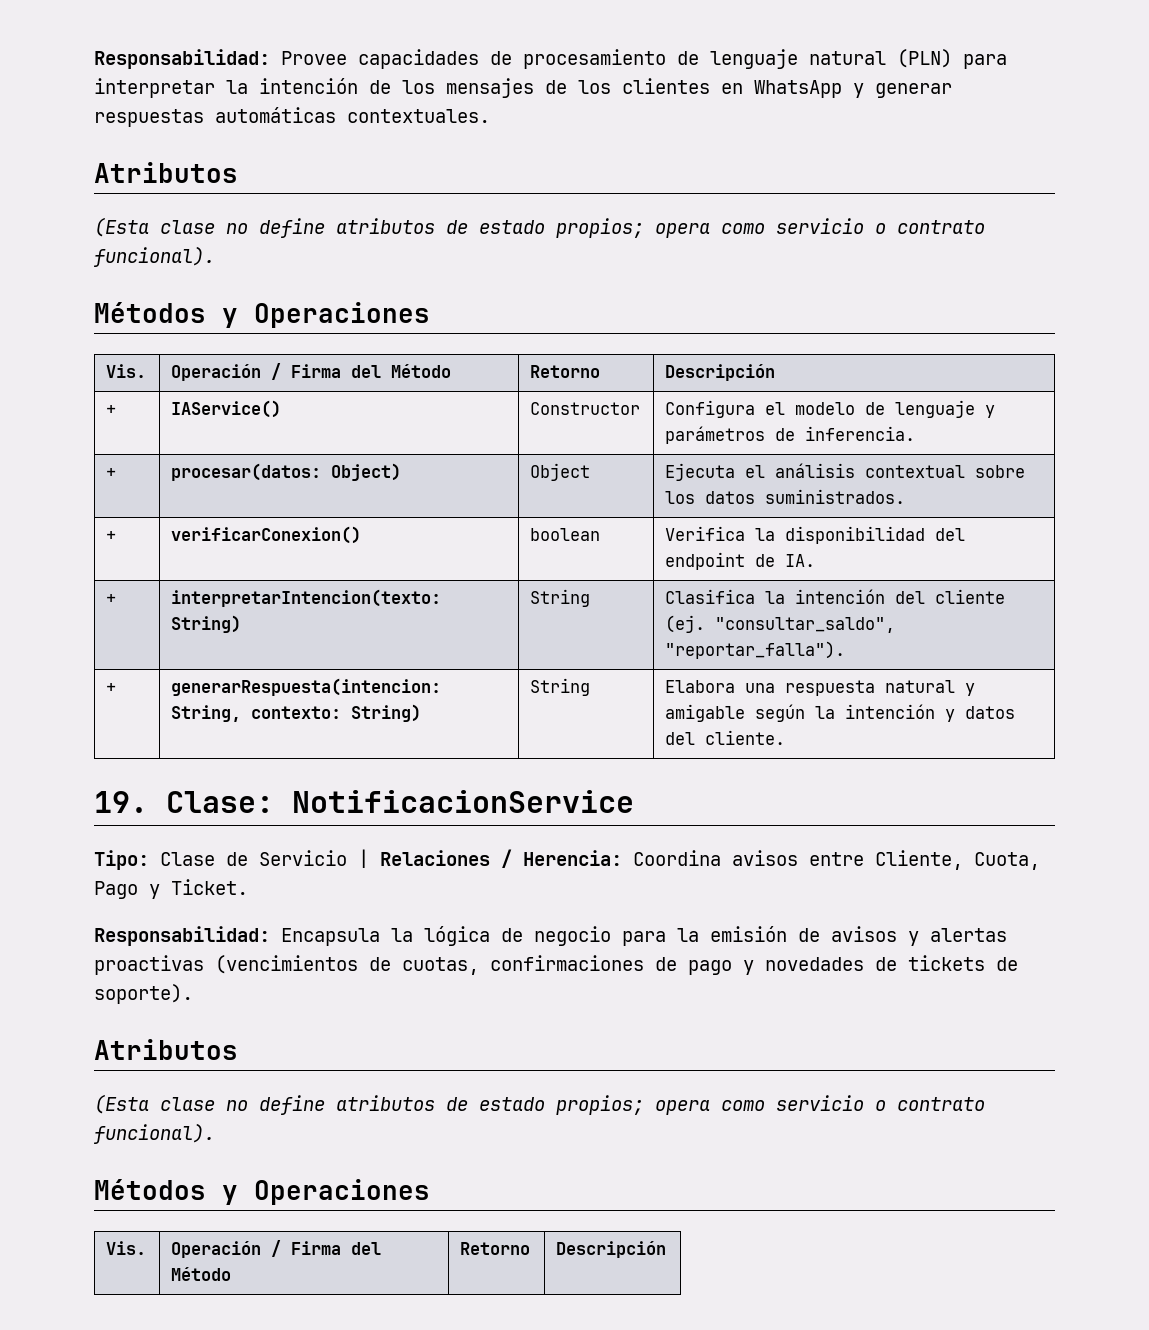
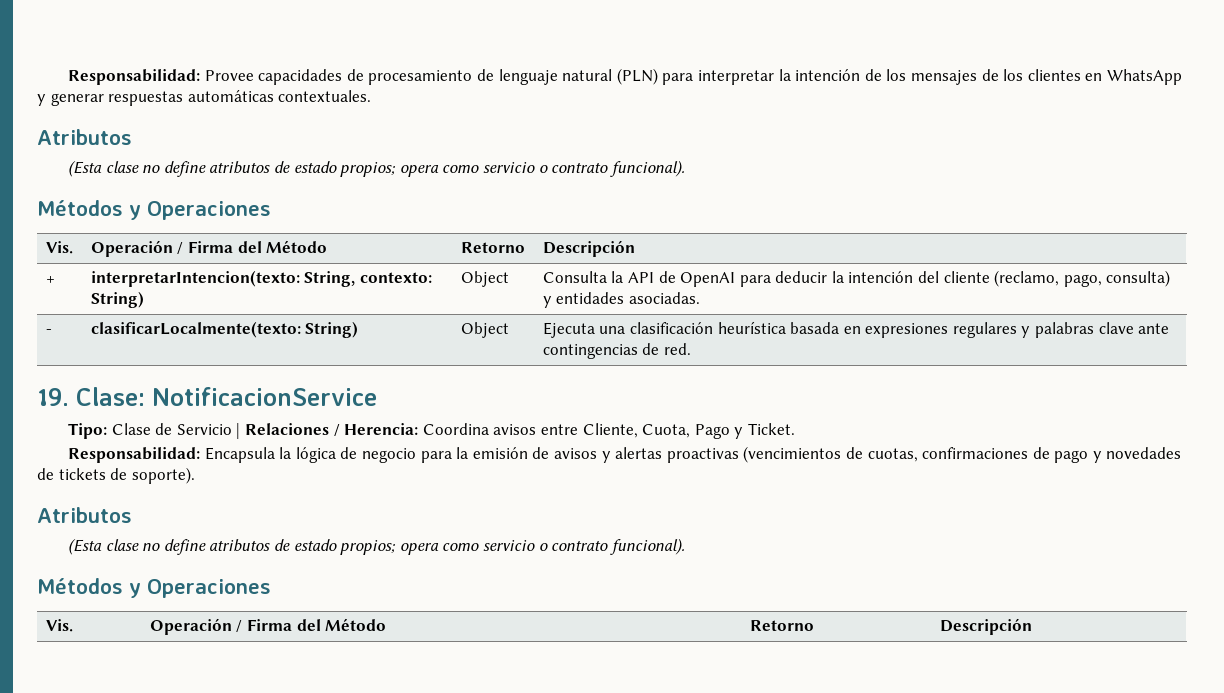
[171,400,282,418] [530,402,641,415] [665,400,996,418] [665,426,916,444] [106,468,117,478] [171,463,402,481] [530,463,591,481] [665,463,1026,481] [665,489,906,504] [106,531,117,541] [171,526,362,544] [530,528,601,541] [665,526,966,544] [665,552,816,570] [106,594,117,604] [171,589,442,607] [171,615,242,633] [530,589,591,607] [665,589,1006,604] [665,615,896,633] [665,641,846,659] [106,683,117,693] [171,678,442,696] [171,704,422,722] [530,678,591,696] [665,680,976,696] [665,704,1016,722] [665,730,786,745] IAService() | Constructor | Configura el modelo de lenguaje y parámetros de inferencia. // + | procesar(datos: Object) | Object | Ejecuta el análisis contextual sobre los datos suministrados. // + | verificarConexion() | boolean | Verifica la disponibilidad del endpoint de IA. // + | interpretarIntencion(texto: String) | String | Clasifica la intención del cliente (ej. "consultar_saldo", "reportar_falla"). // + | generarRespuesta(intencion: String, contexto: String) | String | Elabora una respuesta natural y amigable según la intención y datos del cliente. -> [90,270,432,287] [90,291,144,308] [460,271,509,287] [542,270,1171,287] [542,292,700,308] [45,329,52,334] [90,321,359,338] [460,322,509,338] [542,321,1170,338] [542,343,691,359] interpretarIntencion(texto: String, contexto: String) | Object | Consulta la API de OpenAI para deducir la intención del cliente (reclamo, pago, consulta) y entidades asociadas. // - | clasificarLocalmente(texto: String) | Object | Ejecuta una clasificación heurística basada en expresiones regulares y palabras clave ante contingencias de red.

